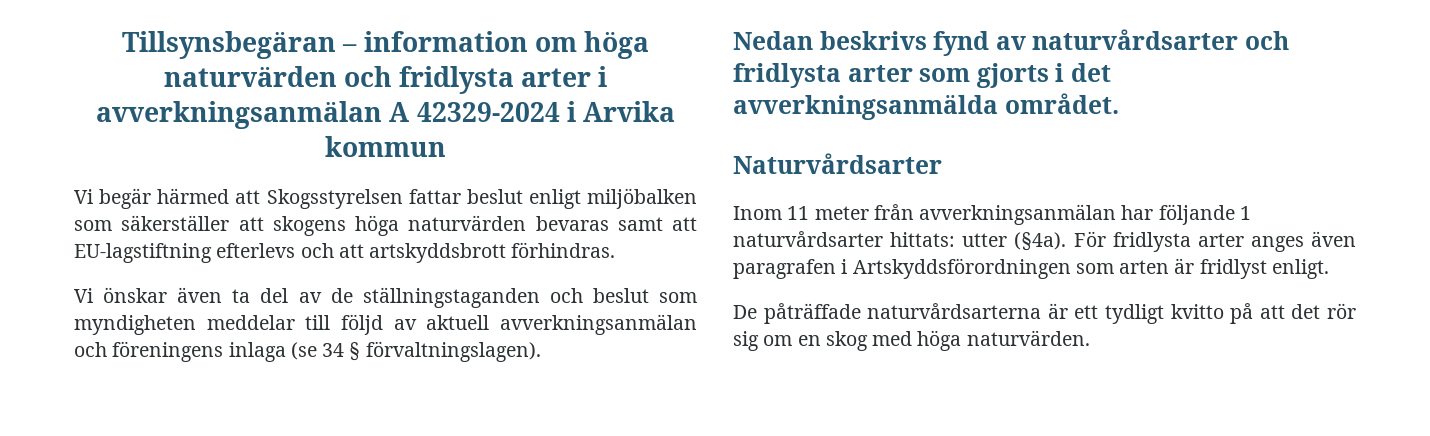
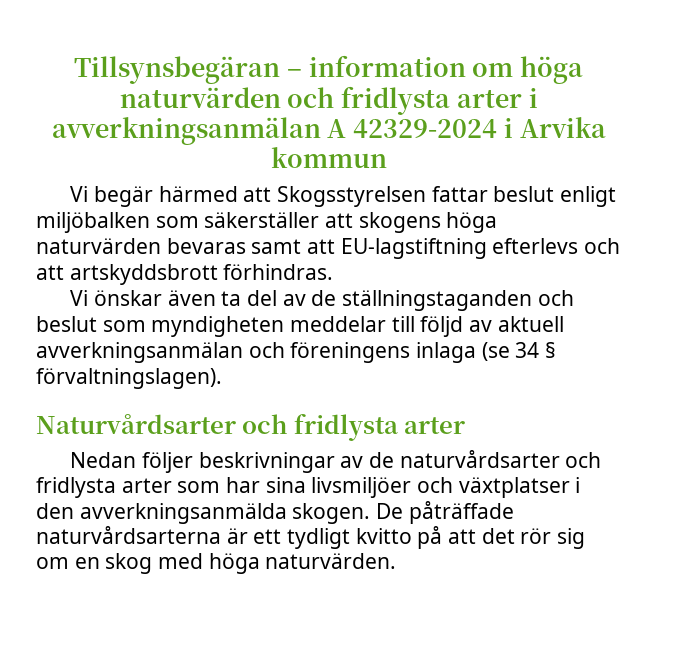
[733,31,1026,56] Nedan beskrivs fynd av -> [36,413,466,441] [70,452,395,473] Naturvårdsarter och fridlysta arter // Nedan följer beskrivningar av de
[976,63,1112,88] [733,93,1119,120] [733,153,942,174] [733,204,1251,225] [733,231,1356,252] [733,258,1329,279] gjorts i det avverkningsanmälda området. // Naturvårdsarter // Inom 11 meter från avverkningsanmälan har följande 1 naturvårdsarter hittats: utter (§4a). För fridlysta arter anges även paragrafen i Artskyddsförordningen som arten är fridlyst enligt. // -> [226,477,581,498] [36,503,371,524] har sina livsmiljöer och växtplatser i den avverkningsanmälda skogen.

